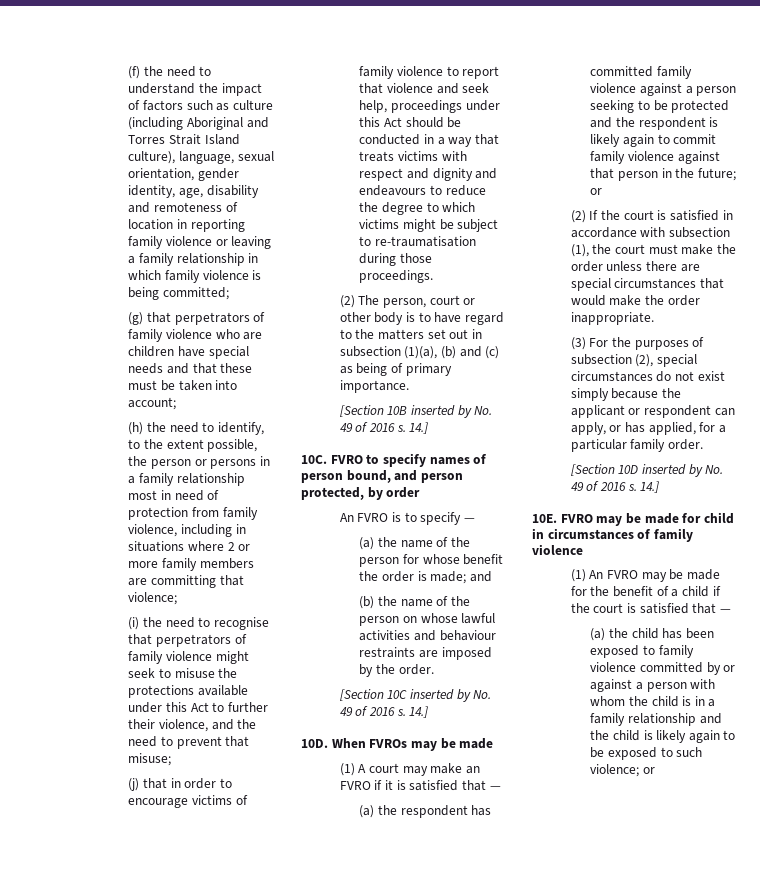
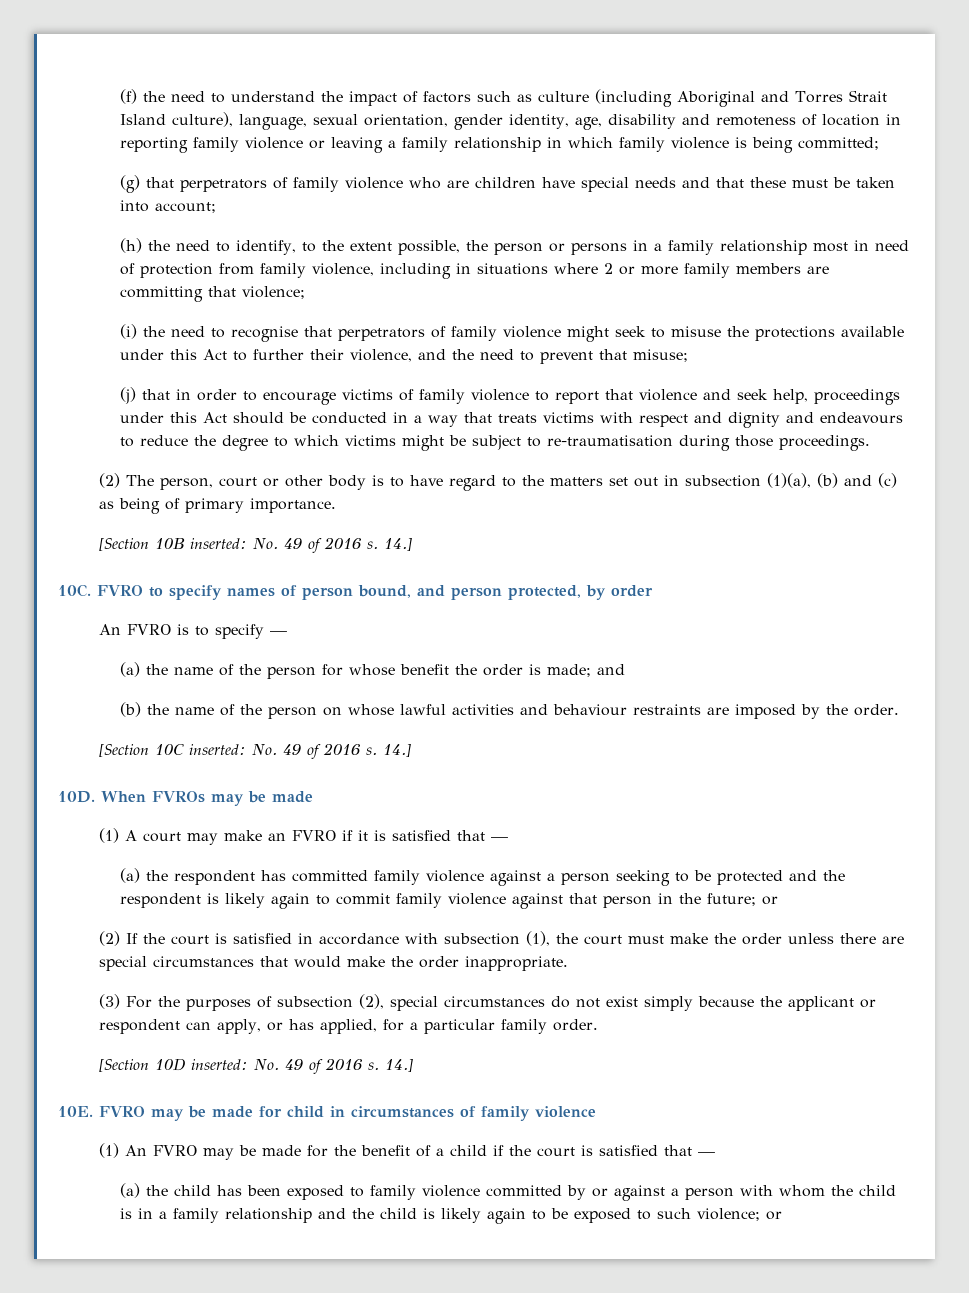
[411,405,472,418] inserted by -> [190,538,248,549] inserted:
[410,689,471,702] inserted by -> [189,744,247,755] inserted:
[642,464,703,477] inserted by -> [191,1059,249,1070] inserted:

